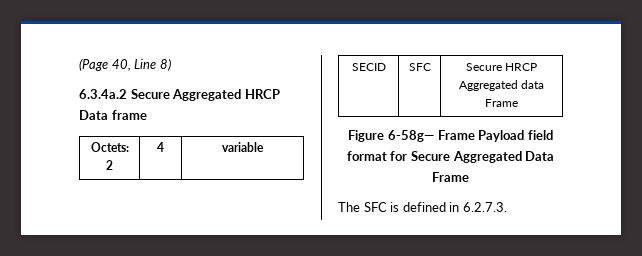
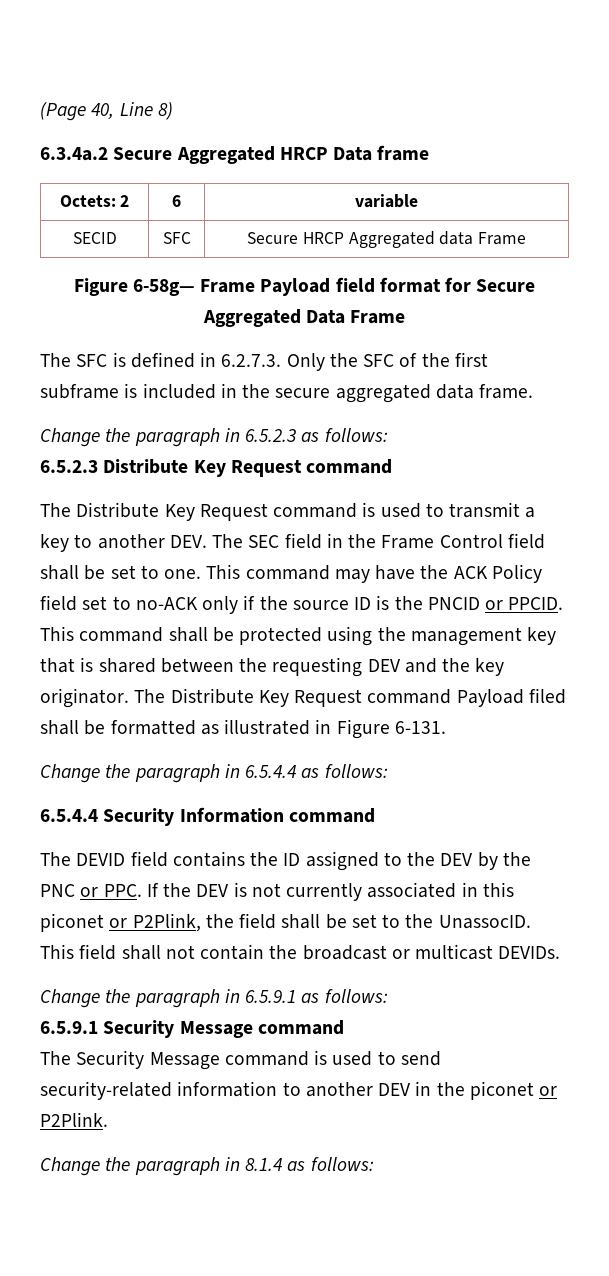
[157,142,164,152] 4 -> [172,195,181,207] 6
(507, 207) none -> [286,352,488,371] [40,383,534,403] [40,428,388,447] [40,459,393,477] [40,502,536,521] [40,533,545,552] [40,564,542,583] [40,595,564,614] [40,626,557,646] [40,657,505,677] [40,688,566,708] [40,719,446,739] [40,764,388,783] [40,807,375,826] [40,851,531,871] [40,882,514,901] [40,913,531,932] [40,944,561,960] [40,989,388,1008] [40,1020,344,1038] [40,1050,441,1070] [40,1081,558,1100] [40,1112,108,1127] [40,1157,374,1176] Only the SFC of the first subframe is included in the secure aggregated data frame. // Change the paragraph in 6.5.2.3 as follows: // 6.5.2.3 Distribute Key Request command // The Distribute Key Request command is used to transmit a key to another DEV. The SEC field in the Frame Control field shall be set to one. This command may have the ACK Policy field set to no-ACK only if the source ID is the PNCID or PPCID. This command shall be protected using the management key that is shared between the requesting DEV and the key originator. The Distribute Key Request command Payload filed shall be formatted as illustrated in Figure 6-131. // Change the paragraph in 6.5.4.4 as follows: // 6.5.4.4 Security Information command // The DEVID field contains the ID assigned to the DEV by the PNC or PPC. If the DEV is not currently associated in this piconet or P2Plink, the field shall be set to the UnassocID. This field shall not contain the broadcast or multicast DEVIDs. // Change the paragraph in 6.5.9.1 as follows: // 6.5.9.1 Security Message command // The Security Message command is used to send security-related information to another DEV in the piconet or P2Plink. // Change the paragraph in 8.1.4 as follows:

